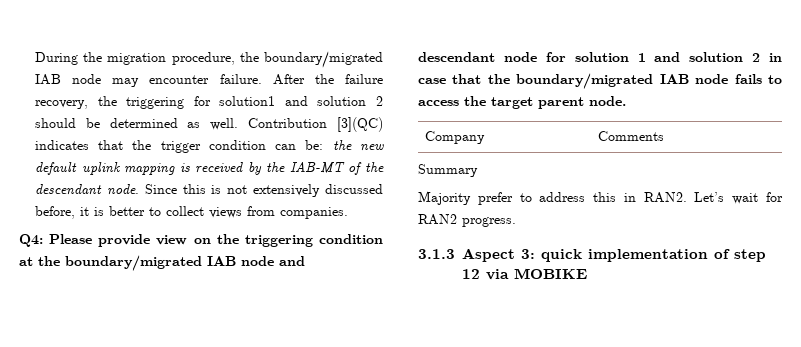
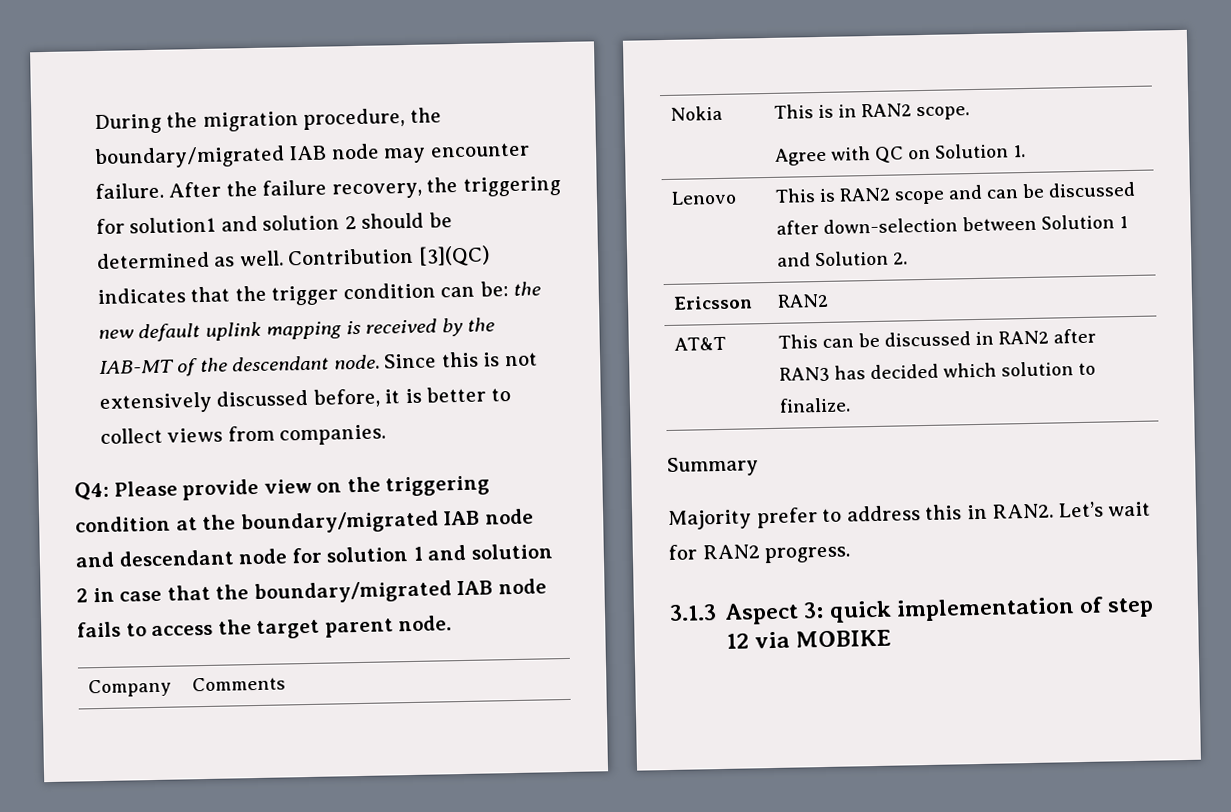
(664, 136) none -> [670,105,724,121] [774,103,971,121] [775,143,1027,166] [671,190,738,205] [775,181,1137,205] [776,214,1129,235] [777,250,909,267] [673,295,754,310] [777,293,830,308] [674,336,727,351] [778,328,1097,349] [779,361,1097,382] [779,397,852,413] // Nokia | This is in RAN2 scope. // Agree with QC on Solution 1. // Lenovo | This is RAN2 scope and can be discussed after down-selection between Solution 1 and Solution 2. // Ericsson | RAN2 // AT&T | This can be discussed in RAN2 after RAN3 has decided which solution to finalize.

